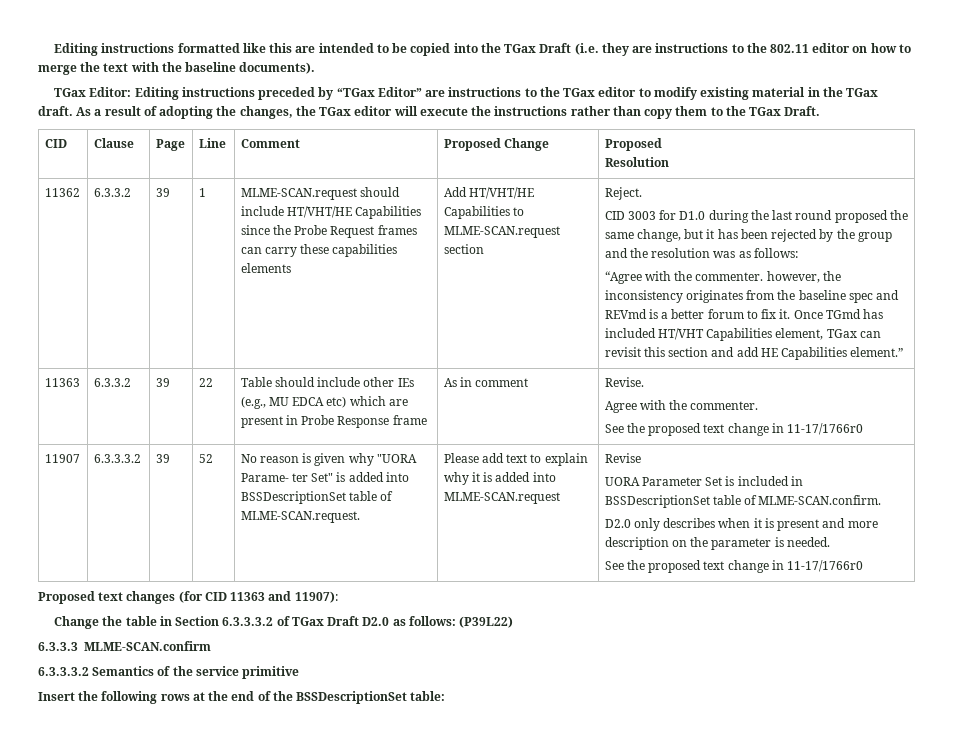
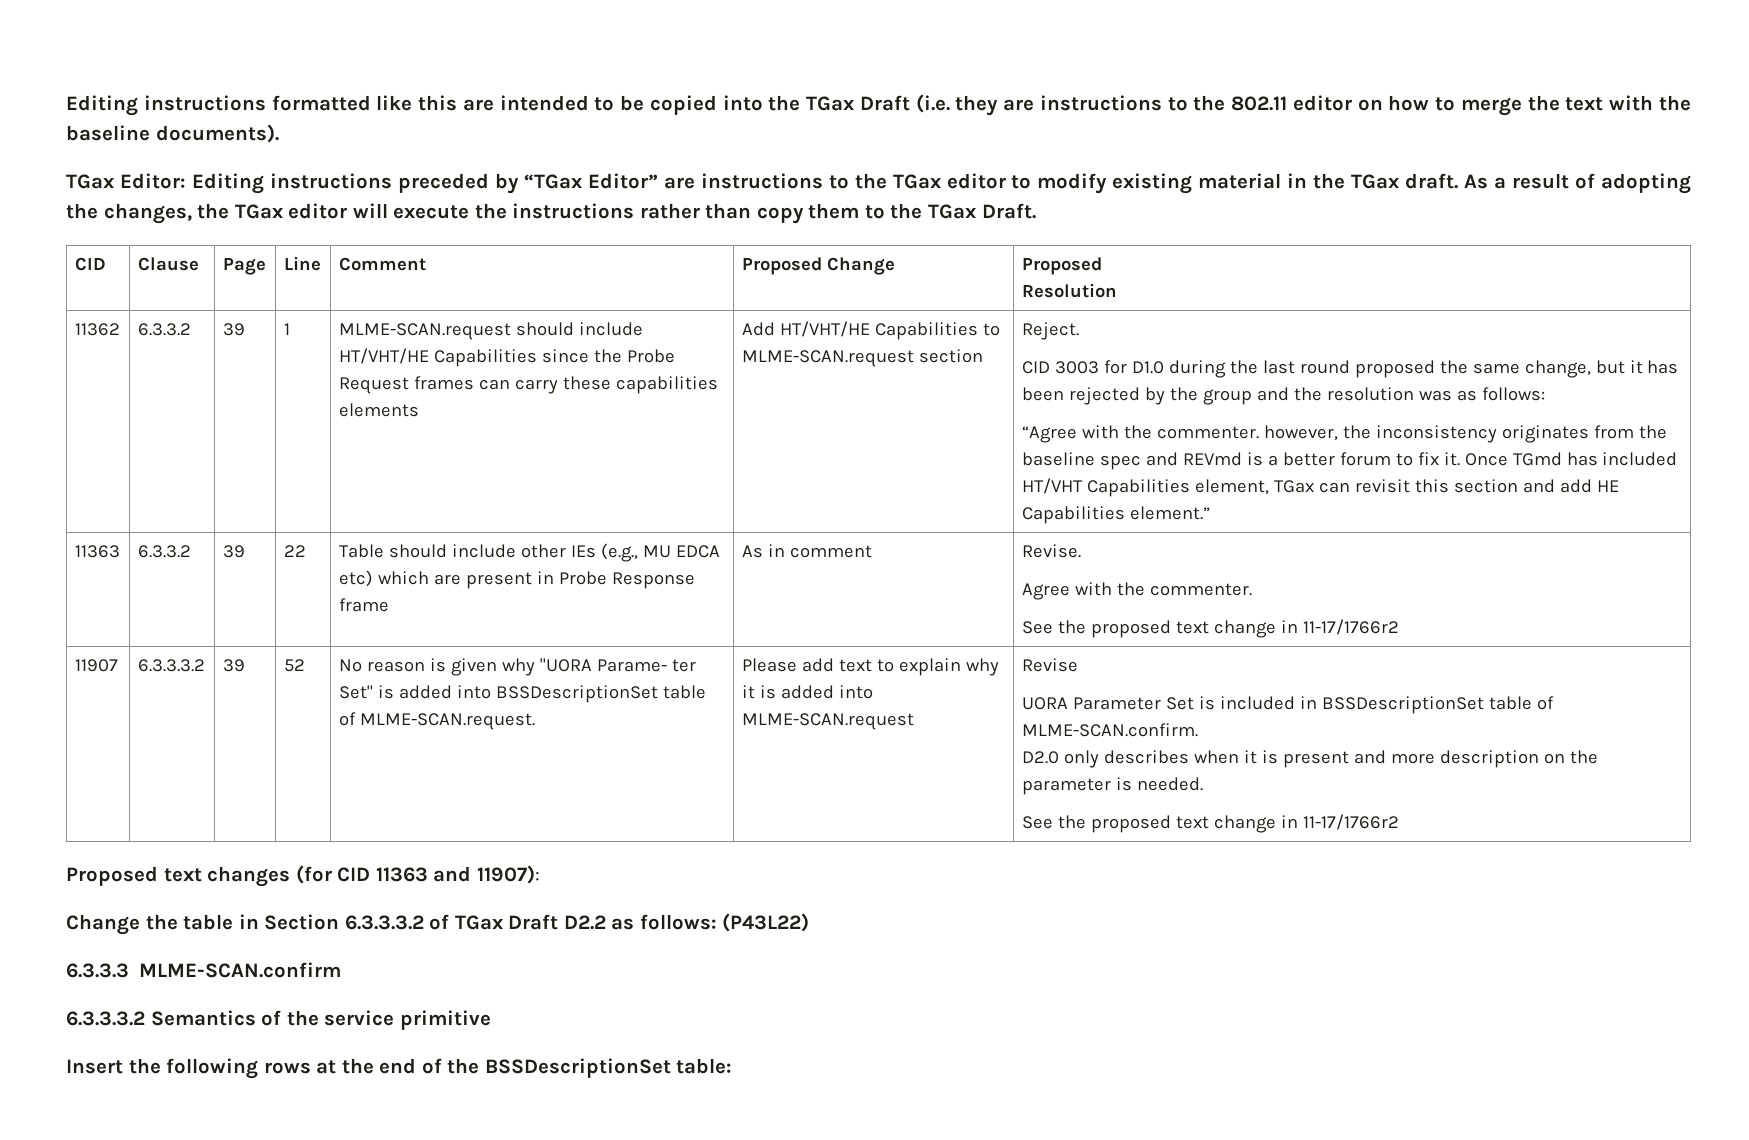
[787,423,864,435] 11-17/1766r0 -> [1302,619,1399,635] 11-17/1766r2
[787,560,864,572] 11-17/1766r0 -> [1302,814,1399,830] 11-17/1766r2
[362,616,514,628] D2.0 as follows: (P39L22) -> [563,913,810,932] D2.2 as follows: (P43L22)

